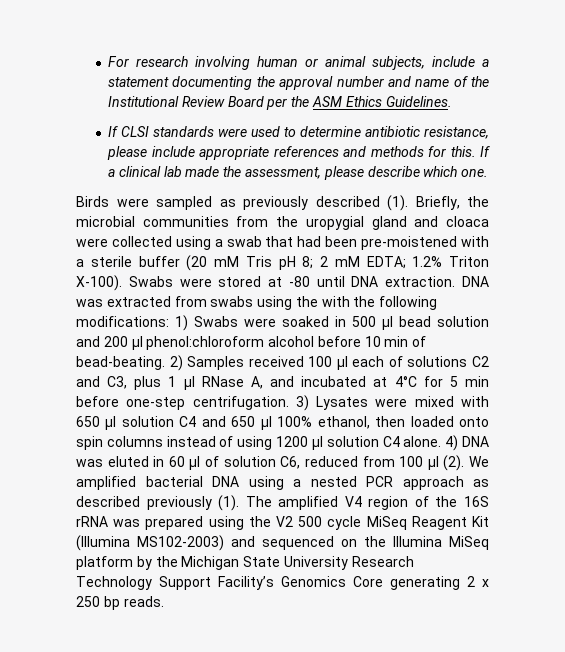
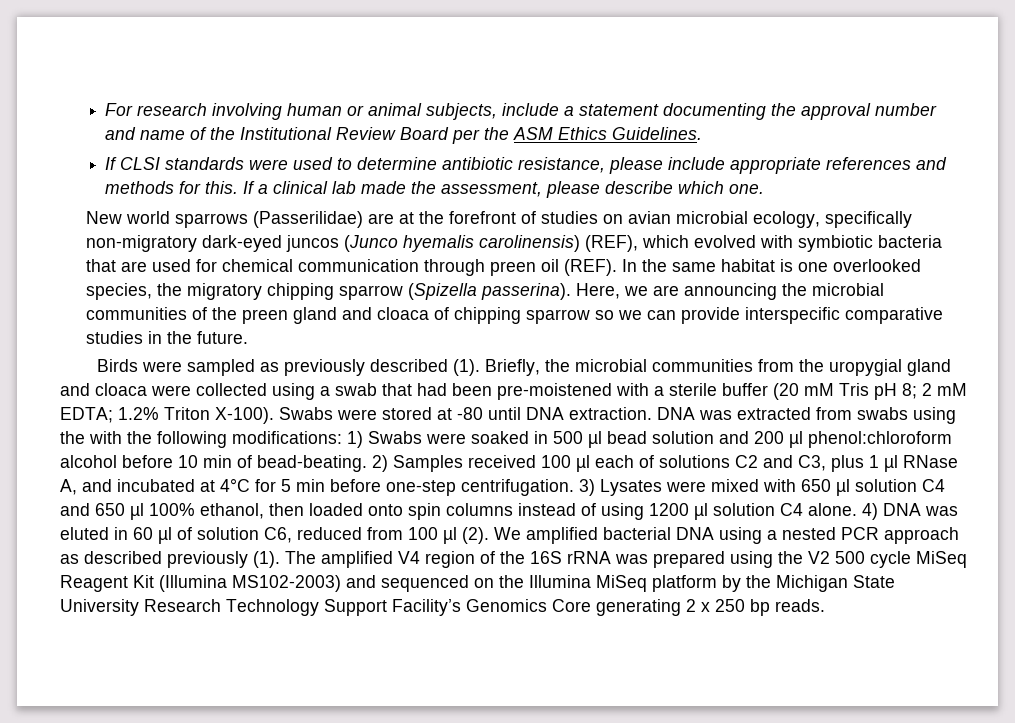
(489, 173) none -> [86,211,913,228] [86,235,943,252] [86,259,922,276] [86,283,885,300] [86,307,944,324] [86,331,249,344] // New world sparrows (Passerilidae) are at the forefront of studies on avian microbial ecology, specifically non-migratory dark-eyed juncos (Junco hyemalis carolinensis) (REF), which evolved with symbiotic bacteria that are used for chemical communication through preen oil (REF). In the same habitat is one overlooked species, the migratory chipping sparrow (Spizella passerina). Here, we are announcing the microbial communities of the preen gland and cloaca of chipping sparrow so we can provide interspecific comparative studies in the future.

